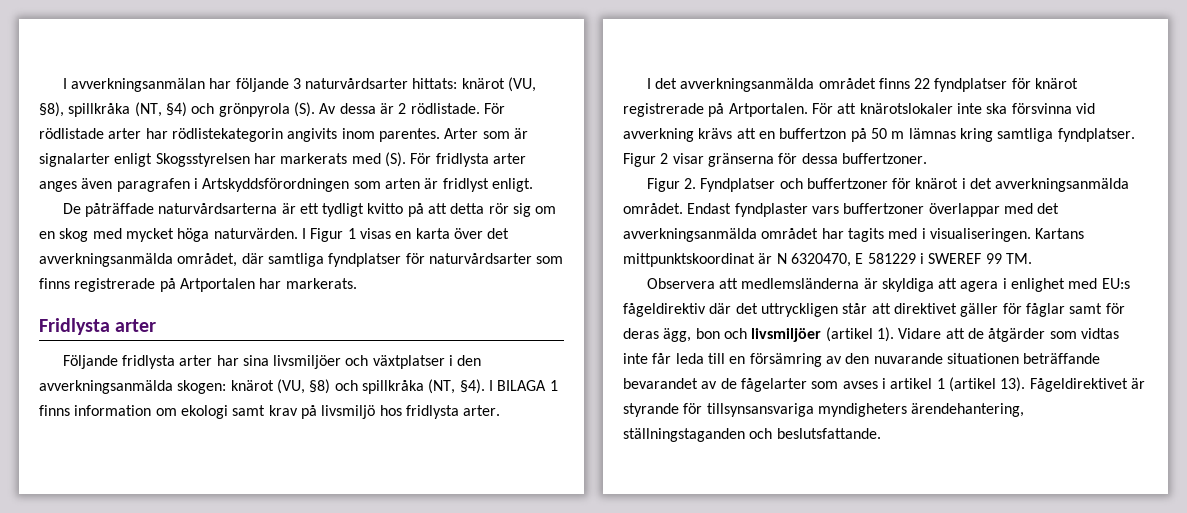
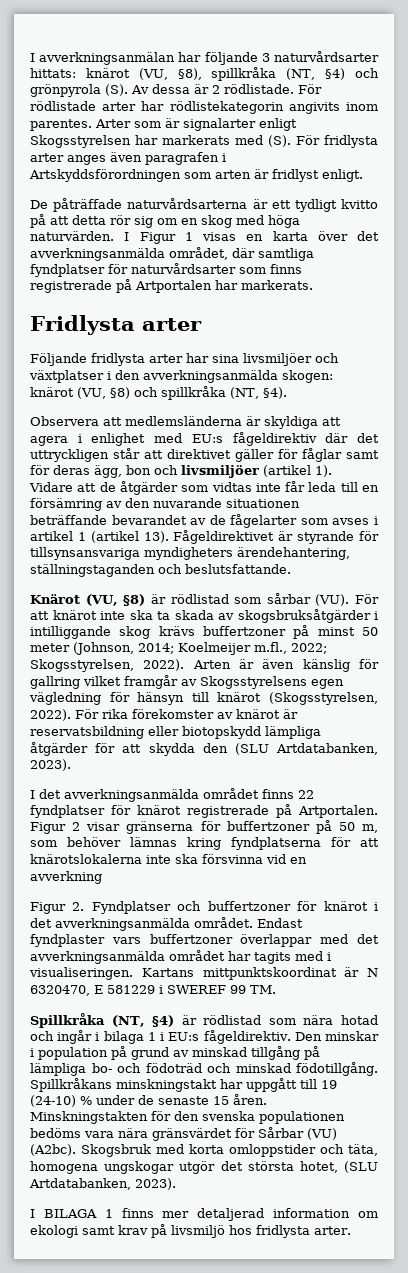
[125,228,174,242] mycket -> (264, 220) none
[488,380,558,391] [39,405,501,419] [646,78,1079,92] [623,103,1095,117] [623,128,1135,142] [623,153,927,167] [646,178,1130,192] [623,203,1060,217] [623,228,1085,242] [623,253,1032,267] I BILAGA 1 finns information om ekologi samt krav på livsmiljö hos fridlysta arter. // I det avverkningsanmälda området finns 22 fyndplatser för knärot registrerade på Artportalen. För att knärotslokaler inte ska försvinna vid avverkning krävs att en buffertzon på 50 m lämnas kring samtliga fyndplatser. Figur 2 visar gränserna för dessa buffertzoner. // Figur 2. Fyndplatser och buffertzoner för knärot i det avverkningsanmälda området. Endast fyndplaster vars buffertzoner överlappar med det avverkningsanmälda området har tagits med i visualiseringen. Kartans mittpunktskoordinat är N 6320470, E 581229 i SWEREF 99 TM. -> (287, 393) none
(881, 433) none -> [30,593,379,606] [30,609,378,623] [30,625,378,639] [30,642,327,655] [30,659,379,672] [30,675,344,689] [29,692,378,705] [30,709,298,721] [30,726,321,739] [30,742,378,756] [30,759,71,771] [30,788,314,802] [30,804,378,818] [30,820,378,834] [30,837,379,850] [30,854,307,864] [30,871,102,884] [30,901,378,914] [30,917,303,931] [30,934,379,947] [30,950,331,964] [29,967,378,980] [30,985,276,996] [30,1013,378,1028] [30,1030,379,1044] [30,1046,320,1060] [30,1062,378,1076] [30,1078,337,1092] [30,1094,267,1107] [30,1111,345,1124] [30,1127,337,1141] [30,1144,378,1157] [30,1161,378,1174] [29,1178,176,1190] [30,1208,378,1221] [30,1224,351,1238] // Knärot (VU, §8) är rödlistad som sårbar (VU). För att knärot inte ska ta skada av skogsbruksåtgärder i intilliggande skog krävs buffertzoner på minst 50 meter (Johnson, 2014; Koelmeijer m.fl., 2022; Skogsstyrelsen, 2022). Arten är även känslig för gallring vilket framgår av Skogsstyrelsens egen vägledning för hänsyn till knärot (Skogsstyrelsen, 2022). För rika förekomster av knärot är reservatsbildning eller biotopskydd lämpliga åtgärder för att skydda den (SLU Artdatabanken, 2023). // I det avverkningsanmälda området finns 22 fyndplatser för knärot registrerade på Artportalen. Figur 2 visar gränserna för buffertzoner på 50 m, som behöver lämnas kring fyndplatserna för att knärotslokalerna inte ska försvinna vid en avverkning // Figur 2. Fyndplatser och buffertzoner för knärot i det avverkningsanmälda området. Endast fyndplaster vars buffertzoner överlappar med det avverkningsanmälda området har tagits med i visualiseringen. Kartans mittpunktskoordinat är N 6320470, E 581229 i SWEREF 99 TM. // Spillkråka (NT, §4) är rödlistad som nära hotad och ingår i bilaga 1 i EU:s fågeldirektiv. Den minskar i population på grund av minskad tillgång på lämpliga bo- och födoträd och minskad födotillgång. Spillkråkans minskningstakt har uppgått till 19 (24-10) % under de senaste 15 åren. Minskningstakten för den svenska populationen bedöms vara nära gränsvärdet för Sårbar (VU) (A2bc). Skogsbruk med korta omloppstider och täta, homogena ungskogar utgör det största hotet, (SLU Artdatabanken, 2023). // I BILAGA 1 finns mer detaljerad information om ekologi samt krav på livsmiljö hos fridlysta arter.

